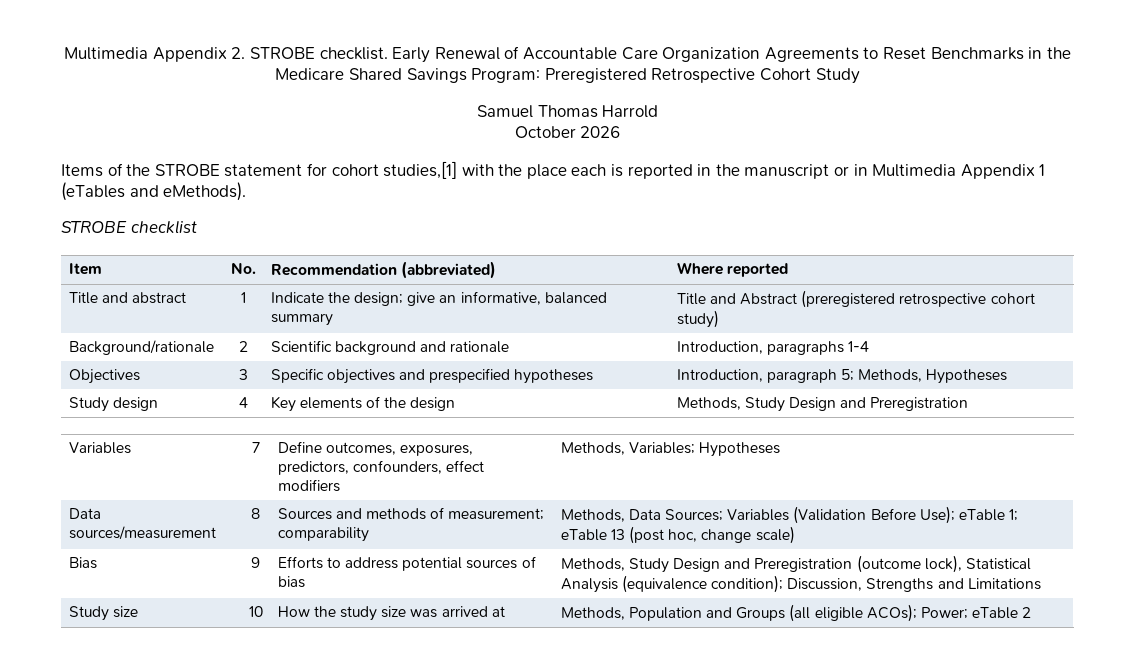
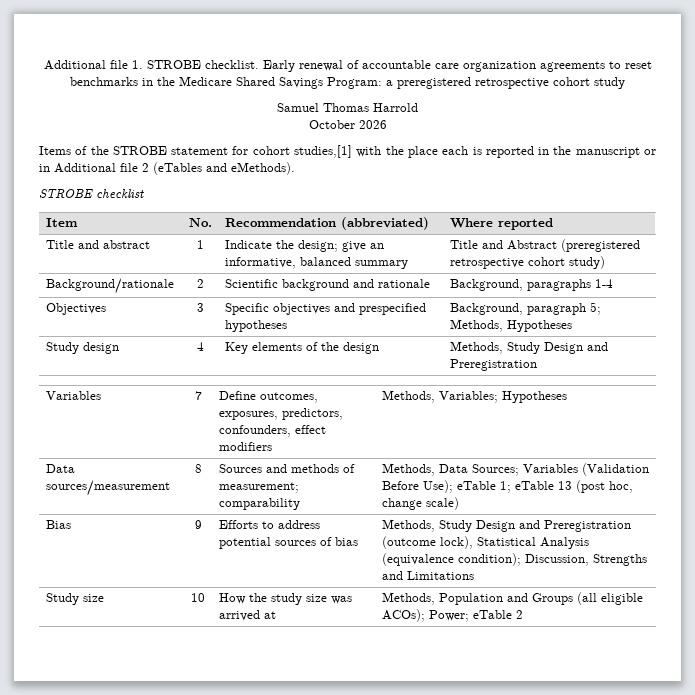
[64,46,1024,63] Multimedia Appendix 2. STROBE checklist. Early Renewal of Accountable Care Organization Agreements to Reset Benchmarks -> [43,60,652,72] [70,77,138,86] Additional file 1. STROBE checklist. Early renewal of accountable care organization agreements to reset benchmarks
[544,68,860,84] Preregistered Retrospective Cohort Study -> [386,77,625,89] a preregistered retrospective cohort study
[872,164,1046,179] Multimedia Appendix 1 -> [54,163,149,173] Additional file 2
[676,341,763,354] Introduction, -> [449,279,523,291] Background,
[676,369,763,382] Introduction, -> [449,303,523,315] Background,

